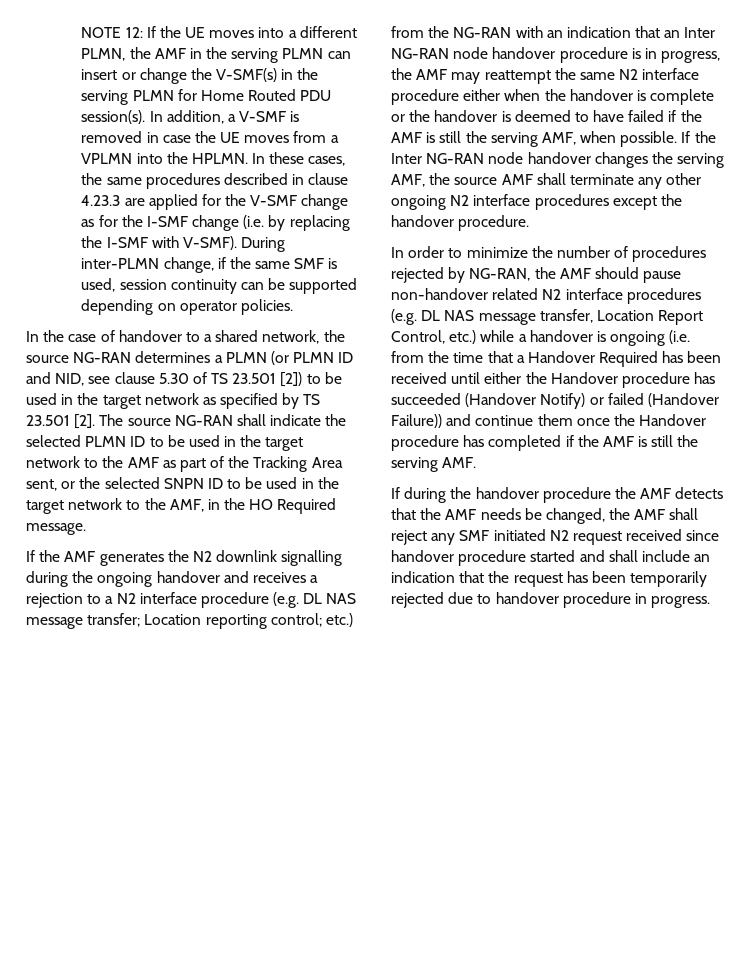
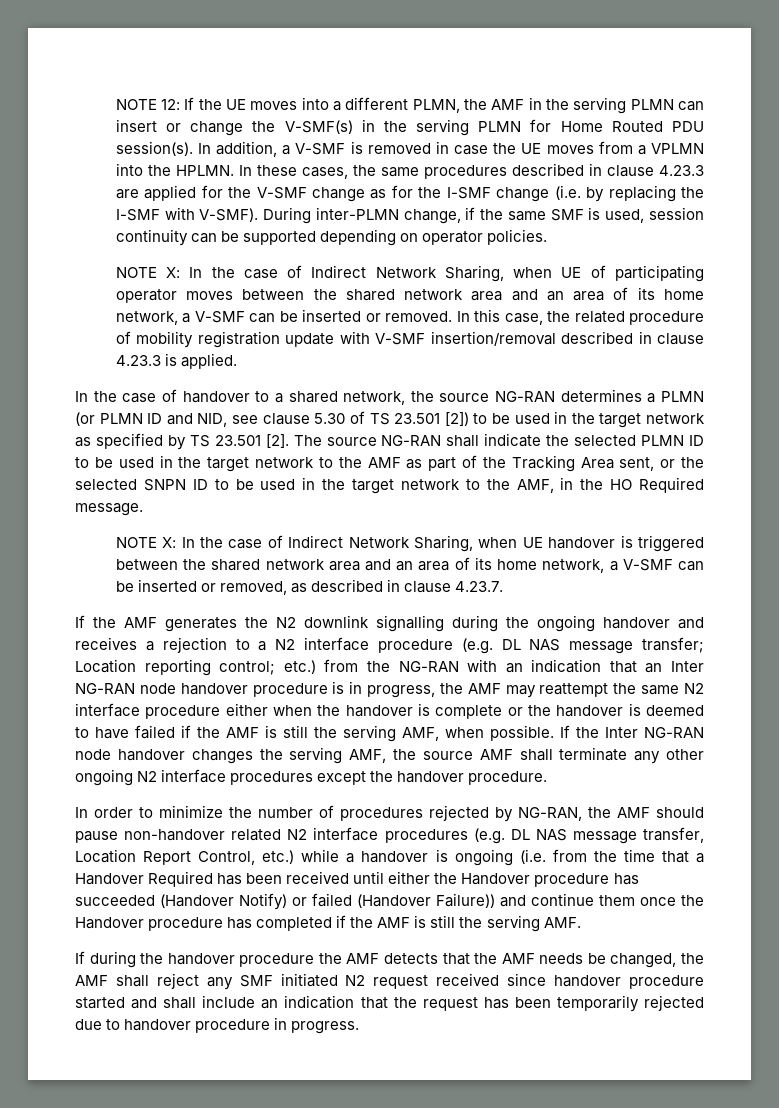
(293, 307) none -> [115,265,705,282] [115,287,705,303] [115,309,704,325] [115,331,704,348] [115,353,237,369] // NOTE X: In the case of Indirect Network Sharing, when UE of participating operator moves between the shared network area and an area of its home network, a V-SMF can be inserted or removed. In this case, the related procedure of mobility registration update with V-SMF insertion/removal described in clause 4.23.3 is applied.
(86, 529) none -> [115,535,704,552] [115,557,705,573] [115,579,504,595] // NOTE X: In the case of Indirect Network Sharing, when UE handover is triggered between the shared network area and an area of its home network, a V-SMF can be inserted or removed, as described in clause 4.23.7.

